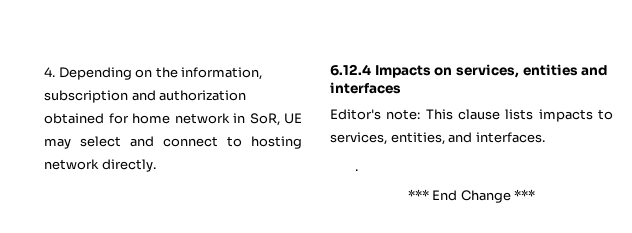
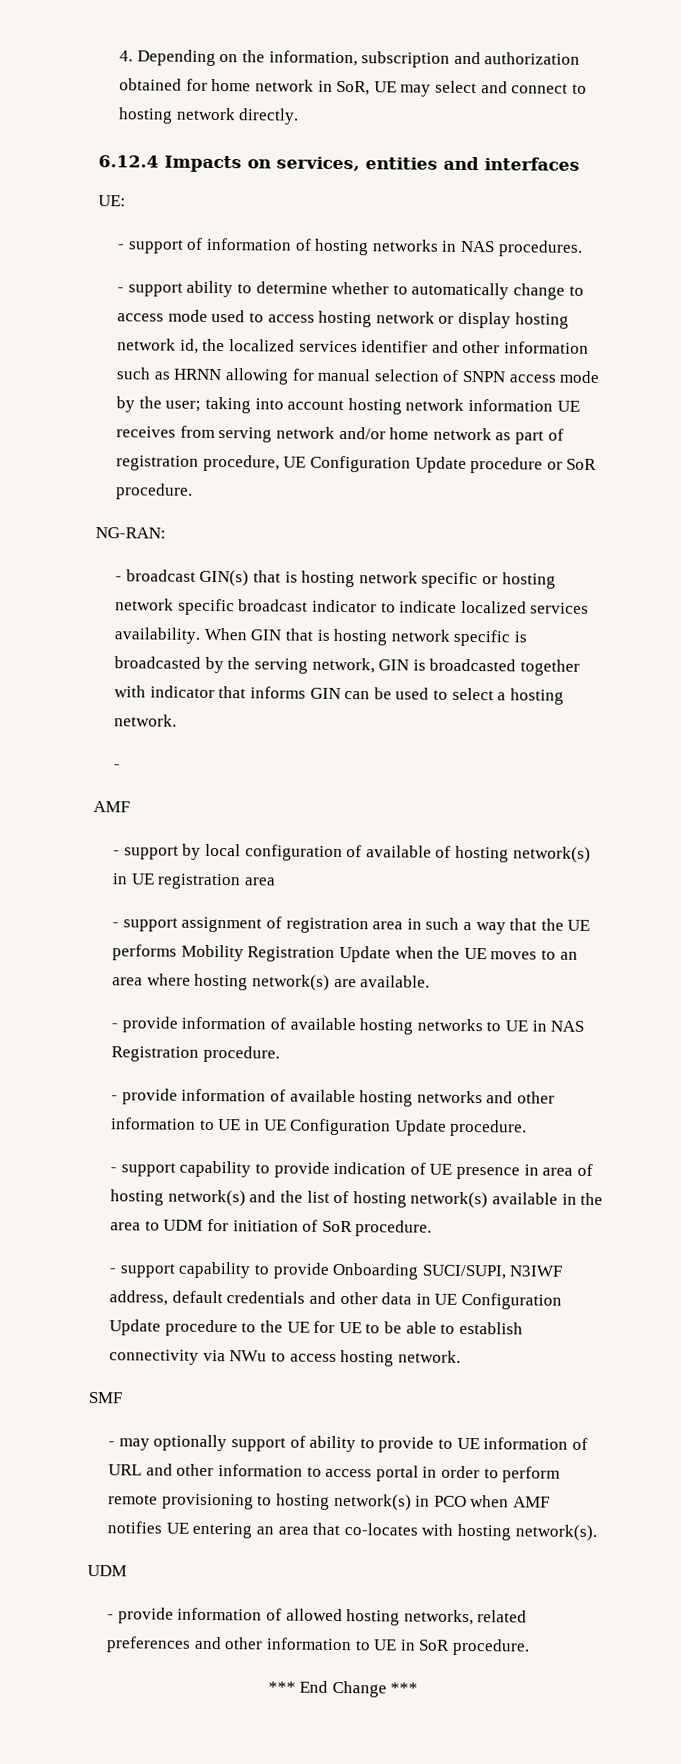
[330,109,613,122] [330,132,545,145] [355,169,359,171] Editor's note: This clause lists impacts to services, entities, and interfaces. // . -> [98,195,126,207] [117,237,583,257] [117,280,584,300] [117,309,569,329] [117,338,589,354] [116,367,601,385] [116,396,580,415] [116,425,564,445] [116,454,598,474] [115,483,194,500] [95,527,166,539] [115,569,556,589] [115,598,590,616] [114,627,527,647] [114,656,580,676] [114,685,564,705] [114,714,178,727] [113,764,121,770] [93,801,130,813] [113,843,591,863] [112,873,276,890] [112,916,591,935] [112,944,578,963] [112,973,431,991] [111,1016,585,1035] [111,1045,280,1063] [111,1088,555,1107] [111,1117,528,1137] [110,1160,593,1180] [110,1189,604,1209] [110,1218,433,1237] [109,1261,563,1280] [109,1290,562,1310] [109,1319,523,1337] [109,1349,461,1367] [88,1392,122,1404] [108,1434,588,1453] [108,1463,561,1483] [108,1493,550,1511] [107,1521,597,1542] [87,1565,127,1577] [107,1607,528,1626] [106,1636,530,1656] UE: // - support of information of hosting networks in NAS procedures. // - support ability to determine whether to automatically change to access mode used to access hosting network or display hosting network id, the localized services identifier and other information such as HRNN allowing for manual selection of SNPN access mode by the user; taking into account hosting network information UE receives from serving network and/or home network as part of registration procedure, UE Configuration Update procedure or SoR procedure. // NG-RAN: // - broadcast GIN(s) that is hosting network specific or hosting network specific broadcast indicator to indicate localized services availability. When GIN that is hosting network specific is broadcasted by the serving network, GIN is broadcasted together with indicator that informs GIN can be used to select a hosting network. // - // AMF // - support by local configuration of available of hosting network(s) in UE registration area // - support assignment of registration area in such a way that the UE performs Mobility Registration Update when the UE moves to an area where hosting network(s) are available. // - provide information of available hosting networks to UE in NAS Registration procedure. // - provide information of available hosting networks and other information to UE in UE Configuration Update procedure. // - support capability to provide indication of UE presence in area of hosting network(s) and the list of hosting network(s) available in the area to UDM for initiation of SoR procedure. // - support capability to provide Onboarding SUCI/SUPI, N3IWF address, default credentials and other data in UE Configuration Update procedure to the UE for UE to be able to establish connectivity via NWu to access hosting network. // SMF // - may optionally support of ability to provide to UE information of URL and other information to access portal in order to perform remote provisioning to hosting network(s) in PCO when AMF notifies UE entering an area that co-locates with hosting network(s). // UDM // - provide information of allowed hosting networks, related preferences and other information to UE in SoR procedure.

